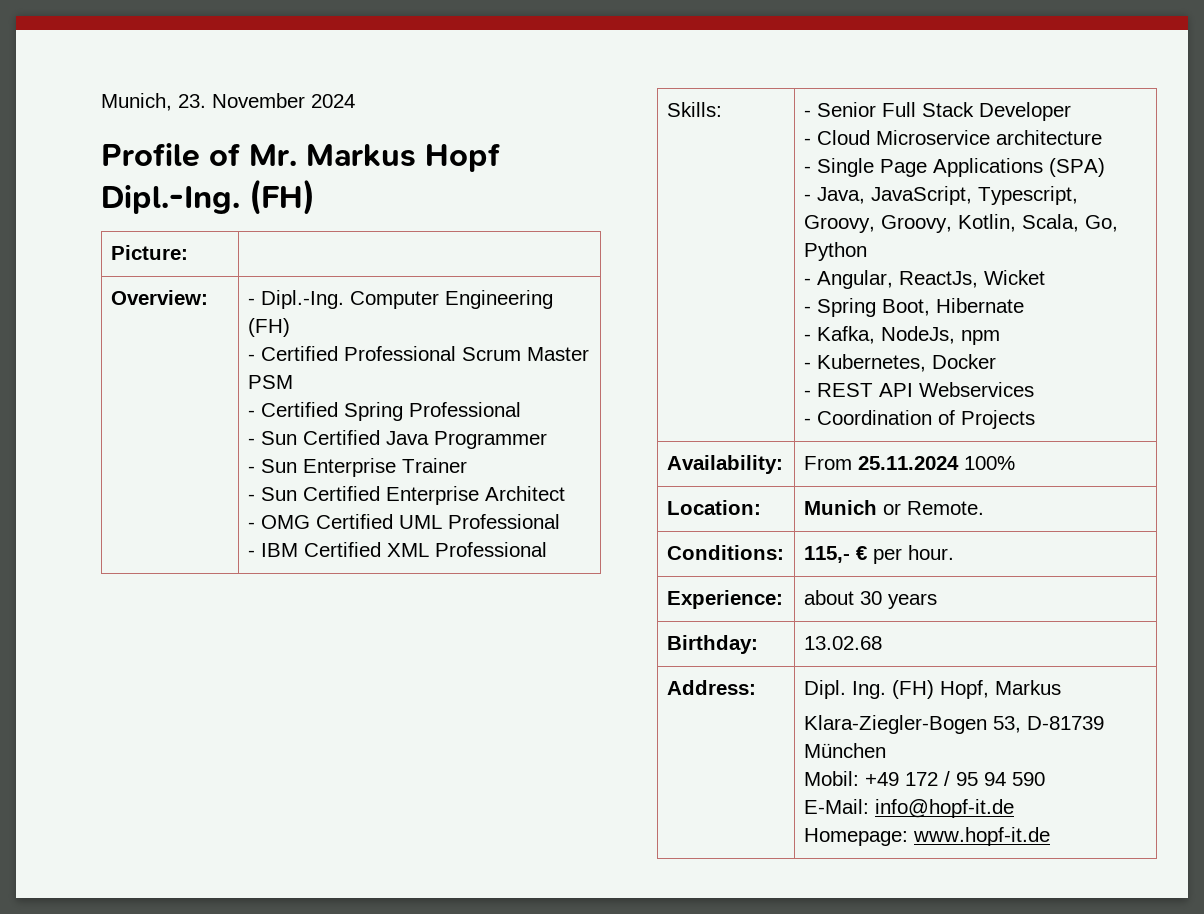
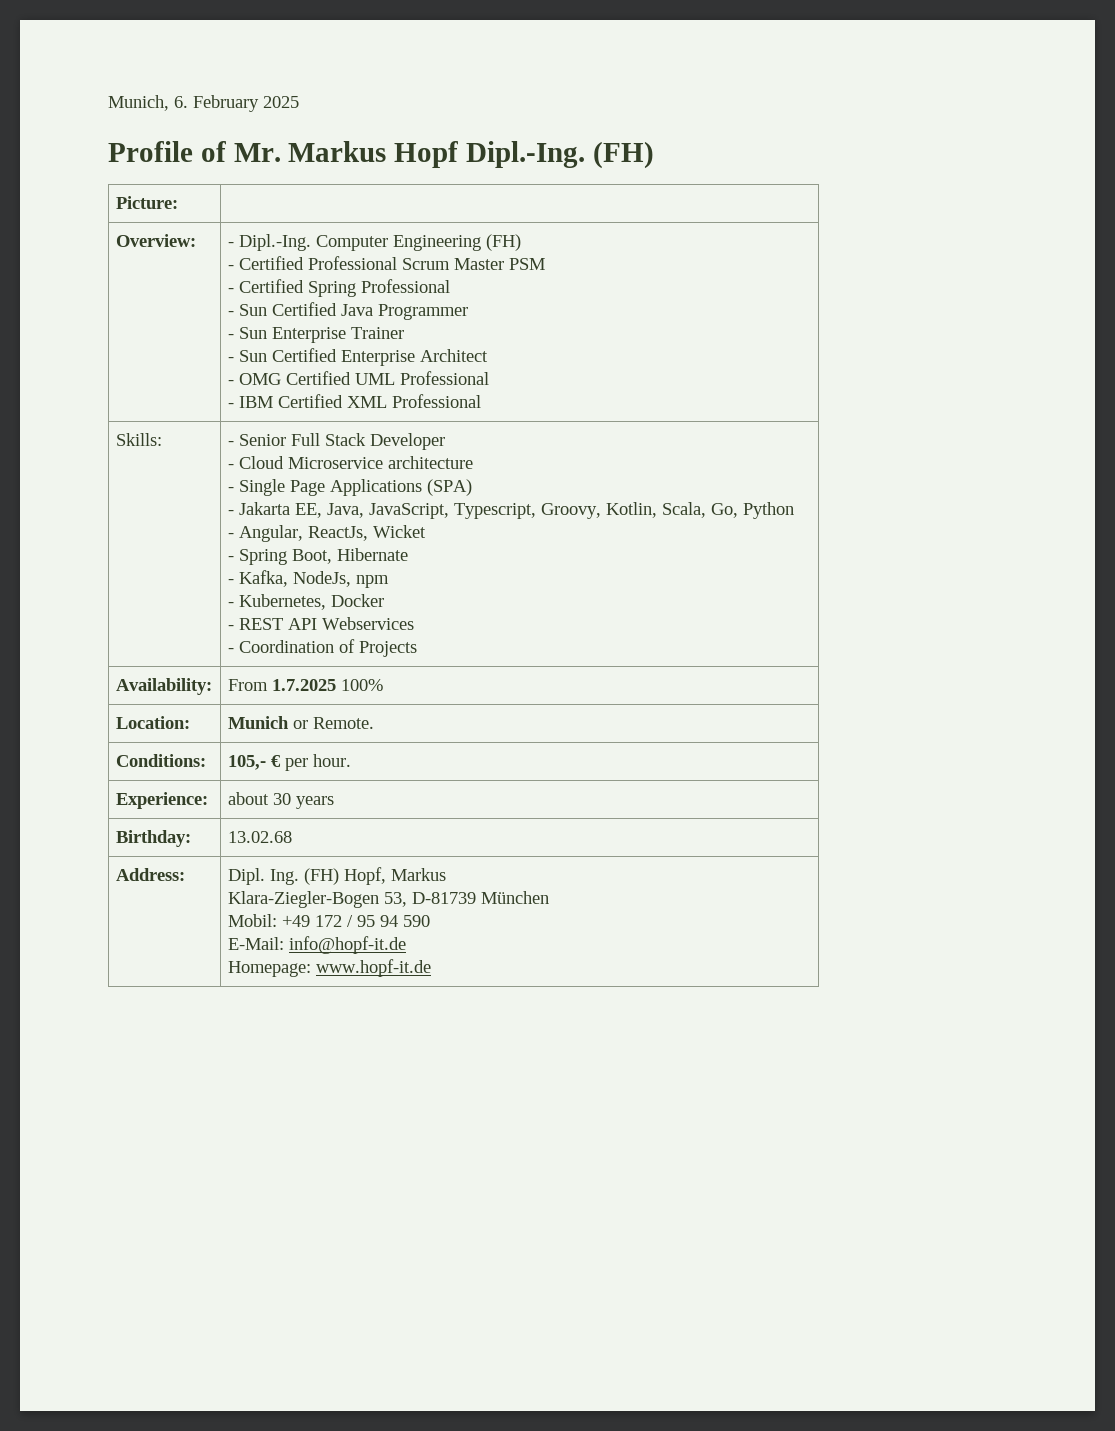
[178,93,355,108] 23. November 2024 -> [174,95,299,112] 6. February 2025
(811, 197) none -> [238,502,322,518] Jakarta EE,
[880,215,952,233] Groovy, -> (601, 511) none
[857,456,959,470] 25.11.2024 -> [271,679,336,691] 1.7.2025
[803,546,850,563] 115,- -> [227,755,266,770] 105,-

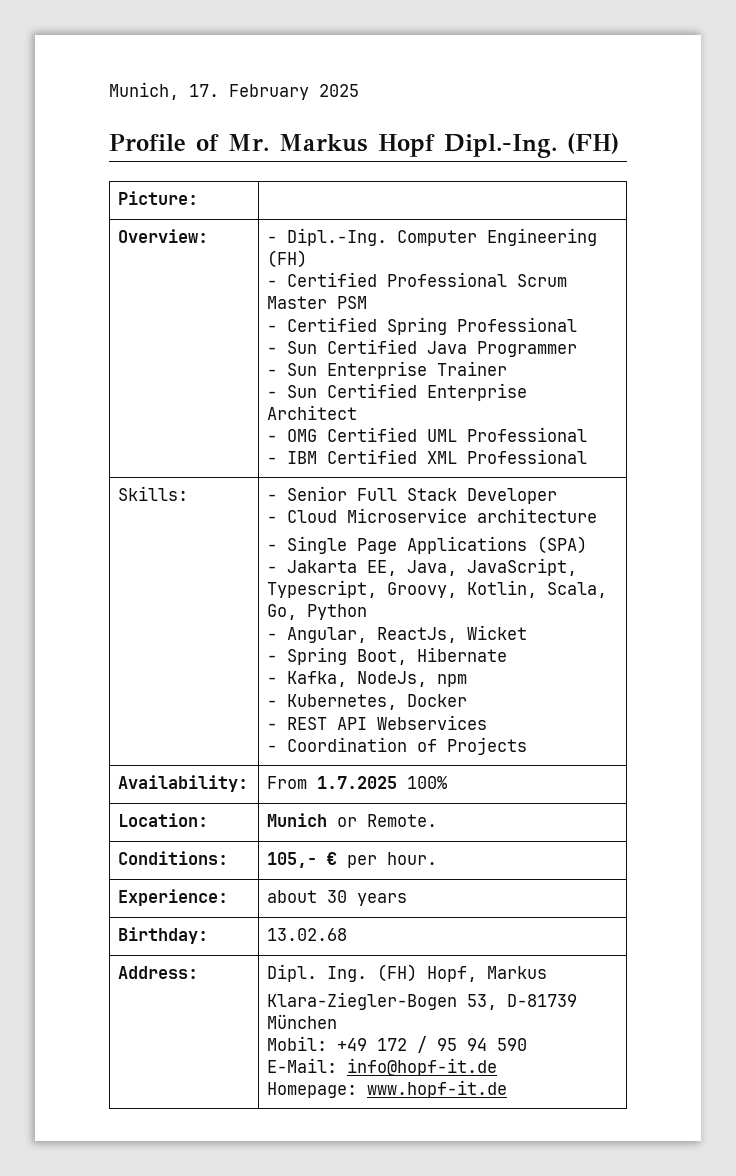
[174,96,188,108] 6. -> [189,84,219,97] 17.

